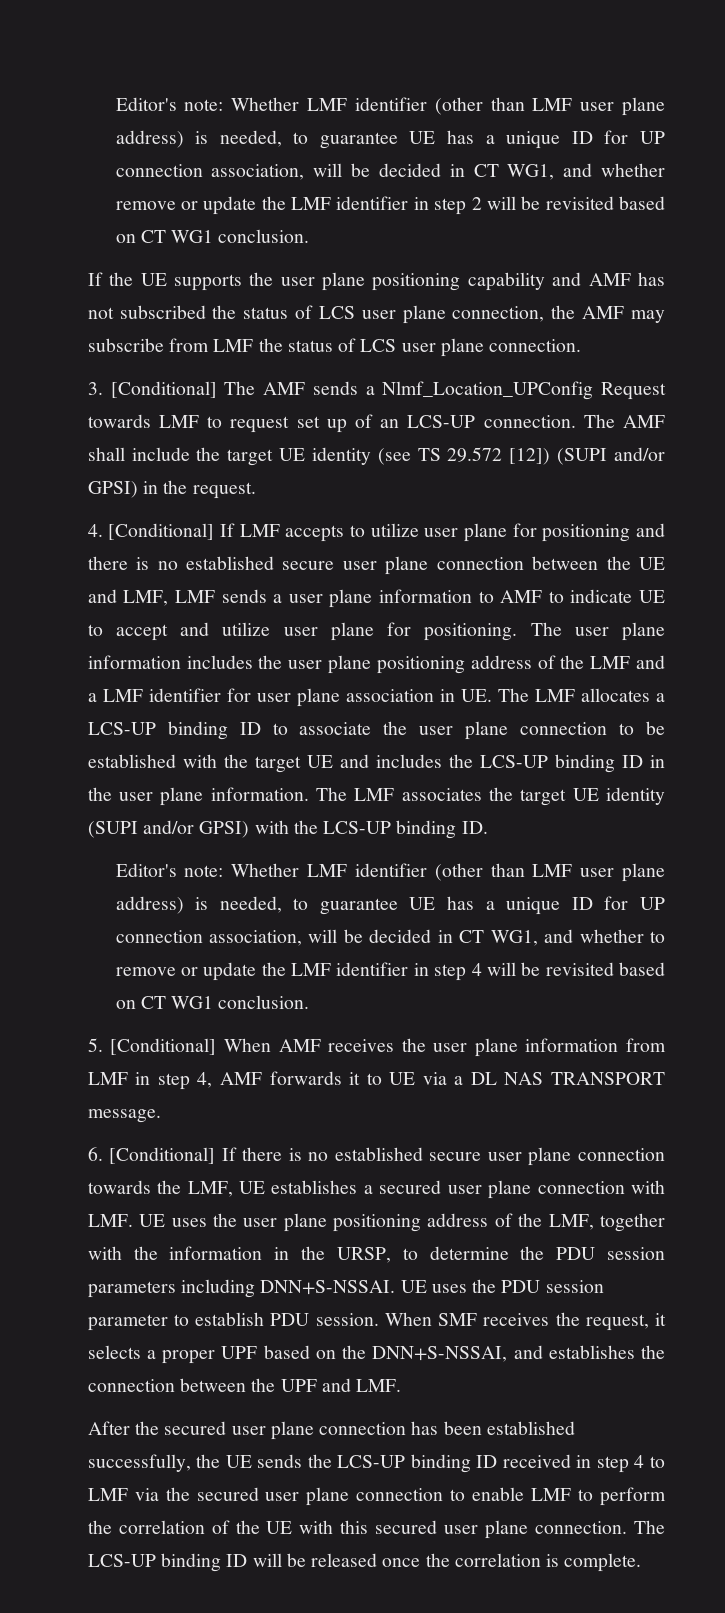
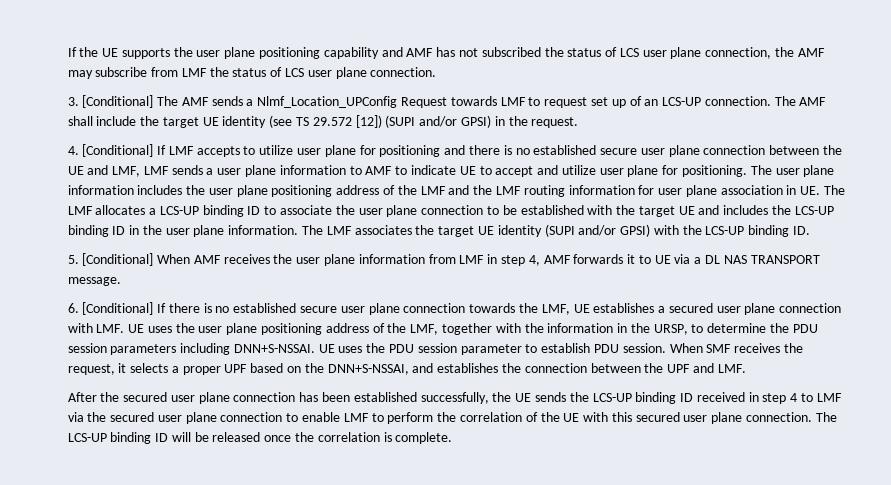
[115,97,665,116] [115,130,665,149] [115,163,665,180] [115,196,666,215] [115,229,310,243] Editor's note: Whether LMF identifier (other than LMF user plane address) is needed, to guarantee UE has a unique ID for UP connection association, will be decided in CT WG1, and whether remove or update the LMF identifier in step 2 will be revisited based on CT WG1 conclusion. // -> (67, 52) none
[87,688,221,702] a LMF identifier -> [473,185,635,197] the LMF routing information
[115,863,665,882] [115,896,665,915] [115,929,665,946] [115,962,666,981] [115,995,310,1009] // Editor's note: Whether LMF identifier (other than LMF user plane address) is needed, to guarantee UE has a unique ID for UP connection association, will be decided in CT WG1, and whether to remove or update the LMF identifier in step 4 will be revisited based on CT WG1 conclusion. -> (810, 230) none

